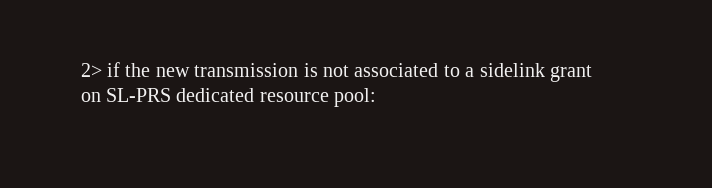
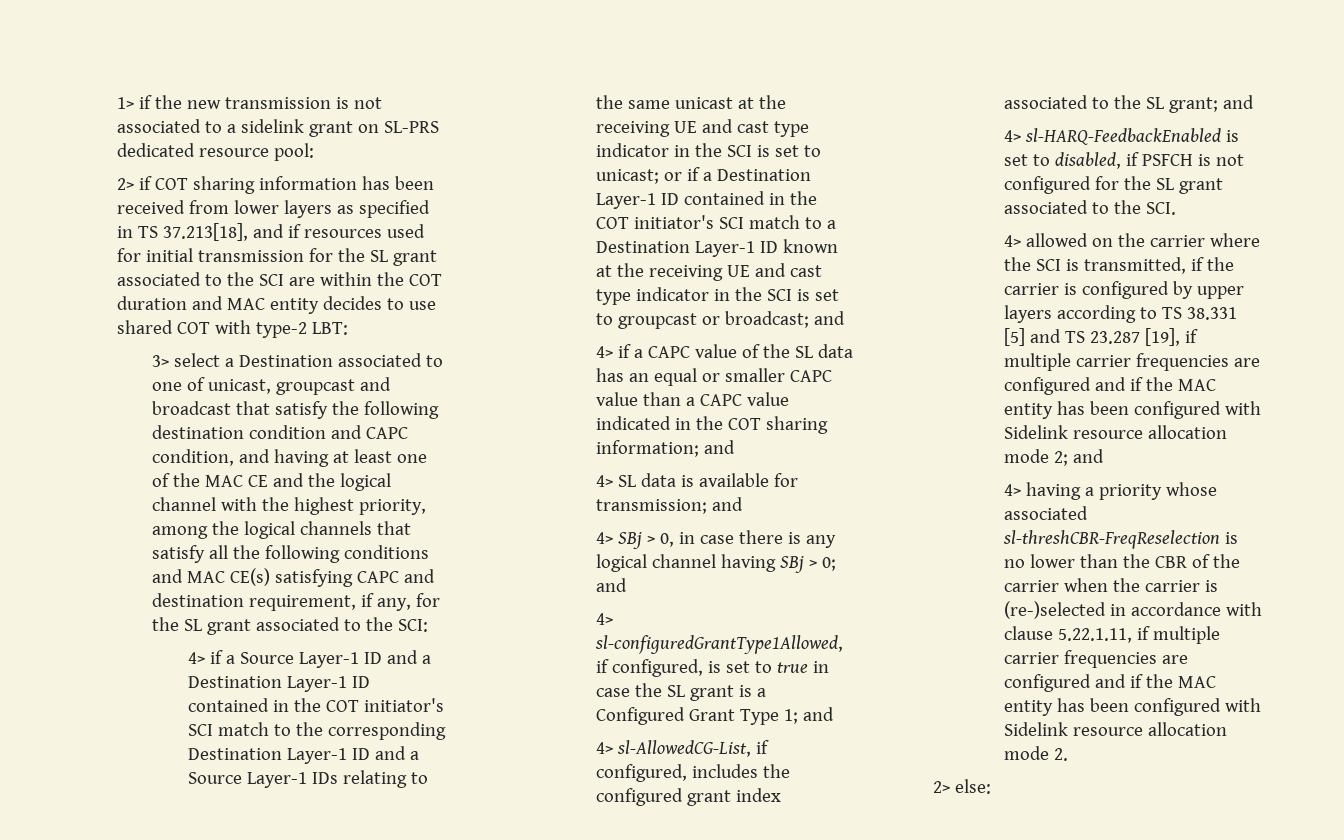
[80,63,102,77] 2> -> [117,97,135,109] 1>
(377, 97) none -> [117,176,435,194] [117,200,431,218] [117,223,426,241] [117,248,438,266] [117,272,443,286] [117,296,437,314] [117,320,349,338] [152,353,444,367] [152,377,392,395] [152,401,440,419] [152,425,409,439] [152,449,428,467] [152,473,392,491] [152,497,427,515] [152,521,412,539] [152,545,430,563] [152,568,436,587] [152,593,441,611] [152,617,429,635] [187,650,431,668] [187,676,370,692] [187,698,444,712] [187,722,446,740] [187,746,419,764] [187,770,428,788] [595,95,786,109] [595,119,809,137] [595,143,821,157] [595,167,811,184] [595,191,817,209] [595,215,836,229] [595,239,838,257] [595,263,822,281] [595,287,839,305] [595,311,845,329] [595,344,853,358] [595,368,832,386] [595,392,789,406] [595,416,828,434] [595,440,735,457] [595,473,798,487] [595,497,743,514] [595,530,836,549] [595,554,836,573] [595,578,627,592] [595,613,613,625] [594,635,843,654] [595,659,829,677] [595,683,766,701] [595,707,834,725] [595,740,769,757] [595,764,790,782] [595,788,781,806] [1003,95,1254,113] [1003,128,1239,145] [1003,152,1244,169] [1003,176,1223,194] [1003,200,1176,215] [1003,233,1260,247] [1003,257,1234,274] [1003,281,1244,299] [1003,305,1237,323] [1003,328,1198,346] [1003,353,1260,371] [1003,377,1216,395] [1003,401,1261,419] [1003,425,1227,439] [1003,449,1104,466] [1003,482,1217,500] [1003,506,1088,520] [1002,530,1238,549] [1003,554,1240,568] [1003,578,1218,592] [1003,601,1262,619] [1003,626,1220,644] [1003,650,1188,668] [1003,674,1216,692] [1003,698,1261,716] [1003,722,1227,736] [1003,746,1068,761] [933,779,992,794] // 2> if COT sharing information has been received from lower layers as specified in TS 37.213[18], and if resources used for initial transmission for the SL grant associated to the SCI are within the COT duration and MAC entity decides to use shared COT with type-2 LBT: // 3> select a Destination associated to one of unicast, groupcast and broadcast that satisfy the following destination condition and CAPC condition, and having at least one of the MAC CE and the logical channel with the highest priority, among the logical channels that satisfy all the following conditions and MAC CE(s) satisfying CAPC and destination requirement, if any, for the SL grant associated to the SCI: // 4> if a Source Layer-1 ID and a Destination Layer-1 ID contained in the COT initiator's SCI match to the corresponding Destination Layer-1 ID and a Source Layer-1 IDs relating to the same unicast at the receiving UE and cast type indicator in the SCI is set to unicast; or if a Destination Layer-1 ID contained in the COT initiator's SCI match to a Destination Layer-1 ID known at the receiving UE and cast type indicator in the SCI is set to groupcast or broadcast; and // 4> if a CAPC value of the SL data has an equal or smaller CAPC value than a CAPC value indicated in the COT sharing information; and // 4> SL data is available for transmission; and // 4> SBj > 0, in case there is any logical channel having SBj > 0; and // 4> sl-configuredGrantType1Allowed, if configured, is set to true in case the SL grant is a Configured Grant Type 1; and // 4> sl-AllowedCG-List, if configured, includes the configured grant index associated to the SL grant; and // 4> sl-HARQ-FeedbackEnabled is set to disabled, if PSFCH is not configured for the SL grant associated to the SCI. // 4> allowed on the carrier where the SCI is transmitted, if the carrier is configured by upper layers according to TS 38.331 [5] and TS 23.287 [19], if multiple carrier frequencies are configured and if the MAC entity has been configured with Sidelink resource allocation mode 2; and // 4> having a priority whose associated sl-threshCBR-FreqReselection is no lower than the CBR of the carrier when the carrier is (re-)selected in accordance with clause 5.22.1.11, if multiple carrier frequencies are configured and if the MAC entity has been configured with Sidelink resource allocation mode 2. // 2> else:

